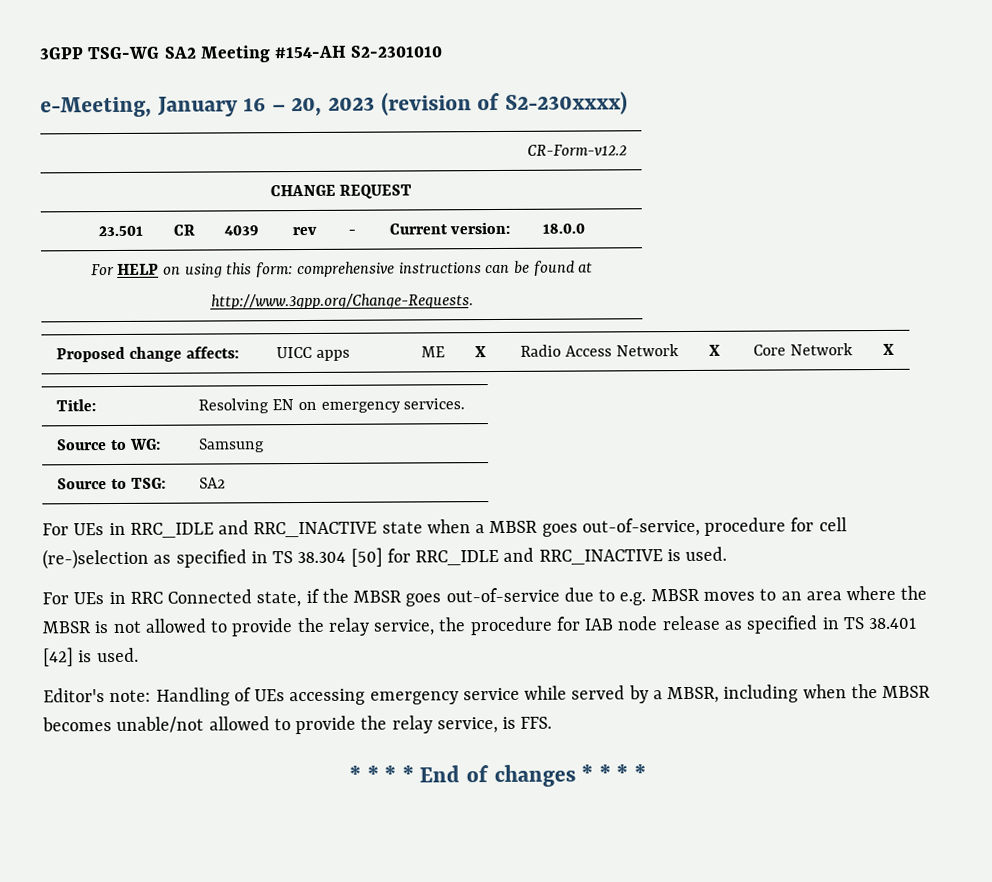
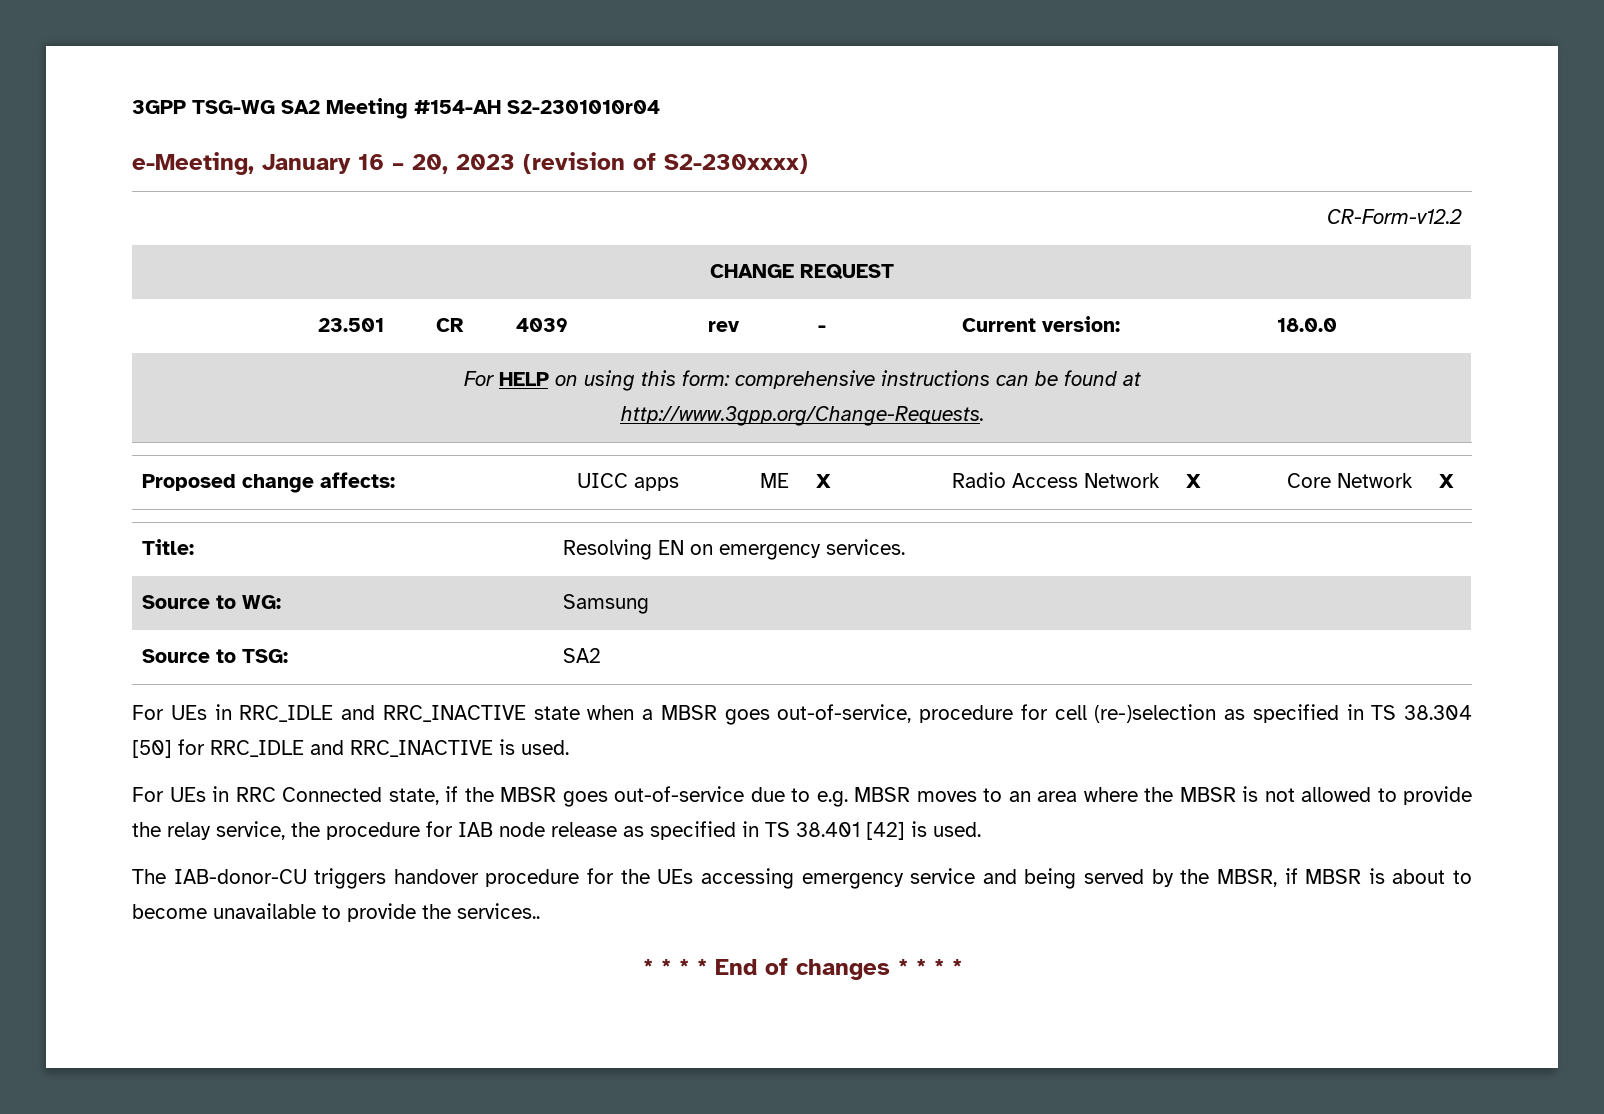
[350,45,443,58] S2-2301010 -> [507,100,660,114] S2-2301010r04
[43,684,932,706] [42,715,553,735] Editor's note: Handling of UEs accessing emergency service while served by a MBSR, including when the MBSR becomes unable/not allowed to provide the relay service, is FFS. -> [132,868,1473,889] [132,903,540,922] The IAB-donor-CU triggers handover procedure for the UEs accessing emergency service and being served by the MBSR, if MBSR is about to become unavailable to provide the services..

